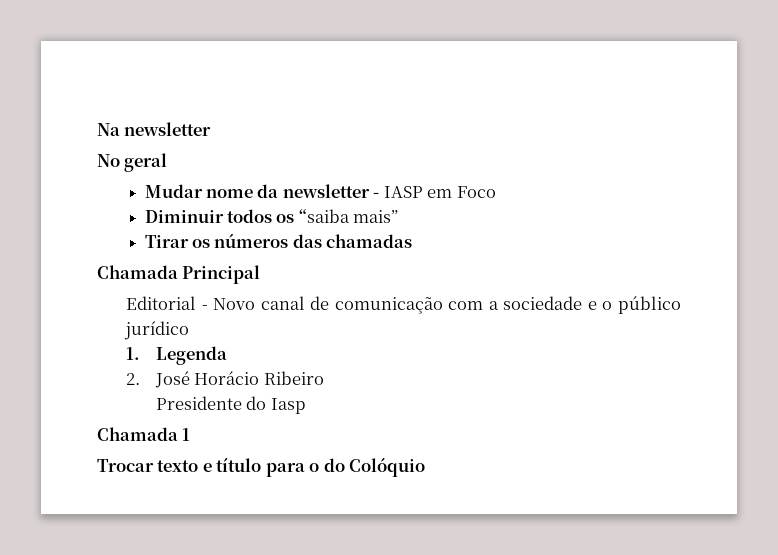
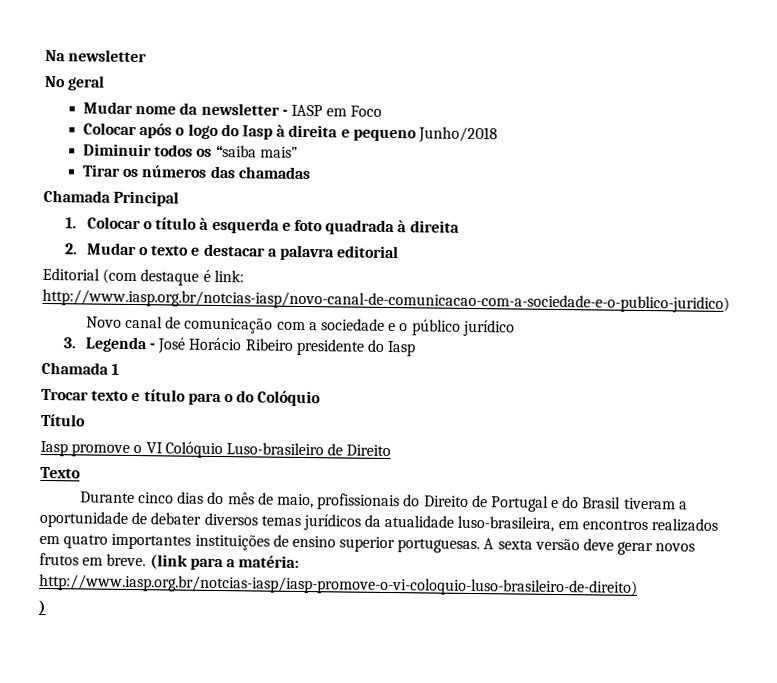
(496, 192) none -> [83,122,498,144] // Colocar após o logo do Iasp à direita e pequeno Junho/2018
[126,296,208,310] Editorial - -> [64,216,460,236] [63,242,400,261] [42,267,244,286] [42,288,730,313] 1. Colocar o título à esquerda e foto quadrada à direita // 2. Mudar o texto e destacar a palavra editorial // Editorial (com destaque é link: http://www.iasp.org.br/notcias-iasp/novo-canal-de-comunicacao-com-a-sociedade-e-o-publico-juridico) //
[126,347,141,360] 1. -> [62,337,77,349] 3.
[126,373,141,385] // 2. -> [149,343,156,350] -
[155,396,242,410] // Presidente -> [295,338,365,356] presidente
(426, 467) none -> [40,413,86,427] [40,440,392,459] [40,466,81,479] [79,491,688,512] [39,510,719,532] [39,533,696,556] [39,552,300,571] [39,573,638,597] [38,599,46,616] // Título // Iasp promove o VI Colóquio Luso-brasileiro de Direito // Texto // Durante cinco dias do mês de maio, profissionais do Direito de Portugal e do Brasil tiveram a oportunidade de debater diversos temas jurídicos da atualidade luso-brasileira, em encontros realizados em quatro importantes instituições de ensino superior portuguesas. A sexta versão deve gerar novos frutos em breve. (link para a matéria: http://www.iasp.org.br/notcias-iasp/iasp-promove-o-vi-coloquio-luso-brasileiro-de-direito) // )

